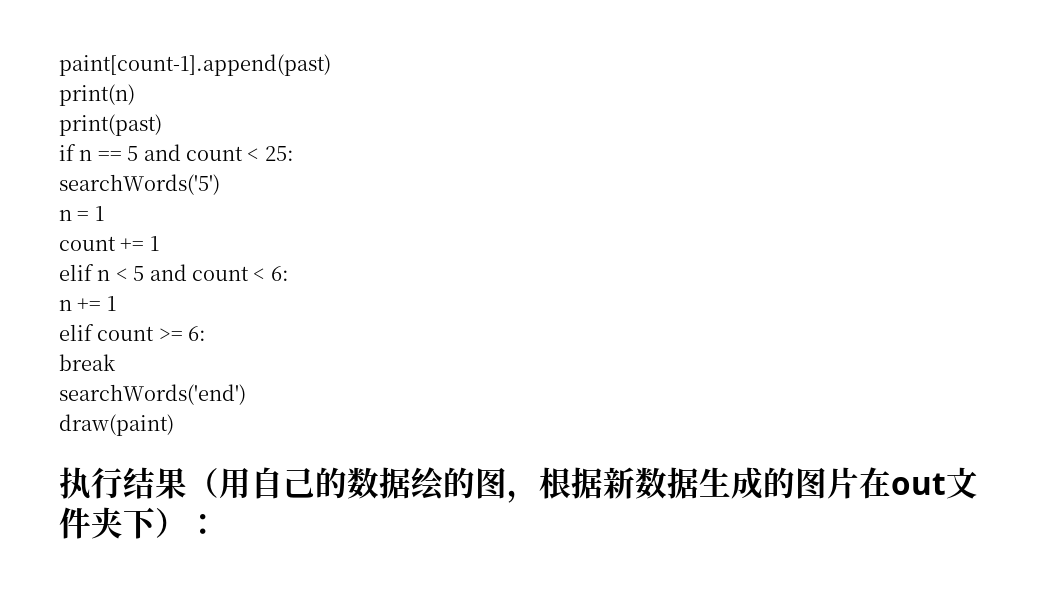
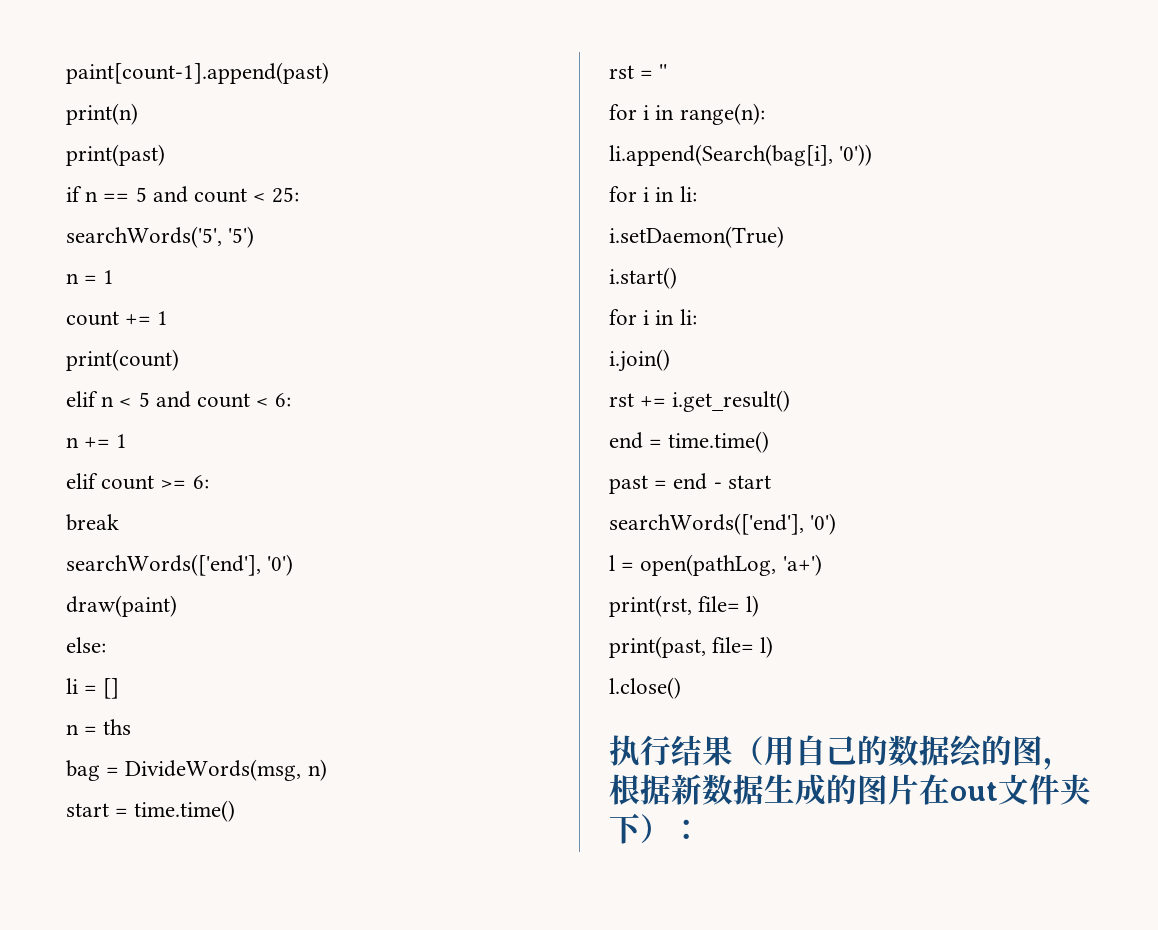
[59,174,220,195] searchWords('5') -> [66,226,255,248] searchWords('5', '5')
(159, 243) none -> [66,349,179,371] // print(count)
[59,384,246,405] searchWords('end') -> [66,554,294,576] searchWords(['end'], '0')
(174, 425) none -> [66,637,106,653] [66,678,120,699] [66,719,132,735] [66,759,327,781] [66,800,236,822] [609,64,668,79] [609,103,765,125] [609,144,873,166] [609,186,697,202] [609,226,784,248] [609,267,677,289] [609,309,697,325] [609,349,670,372] [609,390,791,412] [609,431,770,453] [609,473,771,494] [609,513,837,535] [609,554,822,576] [609,595,760,617] [609,636,774,658] [609,677,681,699] // else: // li = [] // n = ths // bag = DivideWords(msg, n) // start = time.time() // rst = '' // for i in range(n): // li.append(Search(bag[i], '0')) // for i in li: // i.setDaemon(True) // i.start() // for i in li: // i.join() // rst += i.get_result() // end = time.time() // past = end - start // searchWords(['end'], '0') // l = open(pathLog, 'a+') // print(rst, file= l) // print(past, file= l) // l.close()

